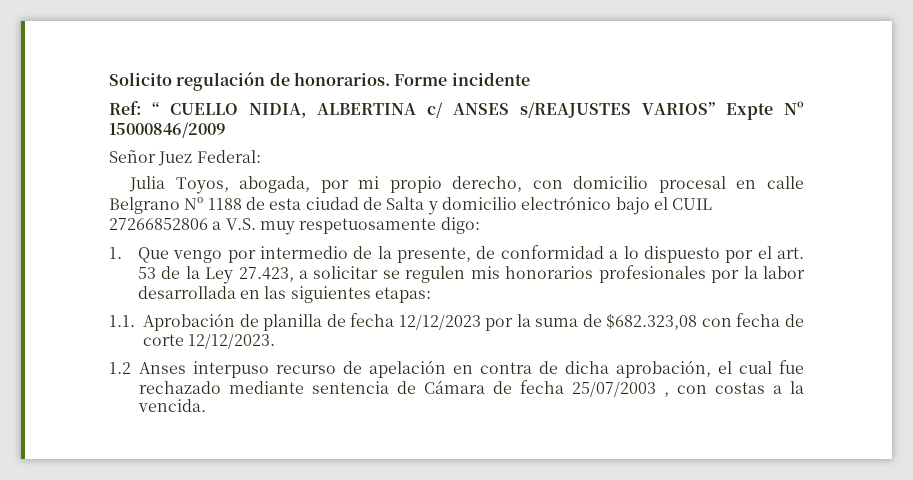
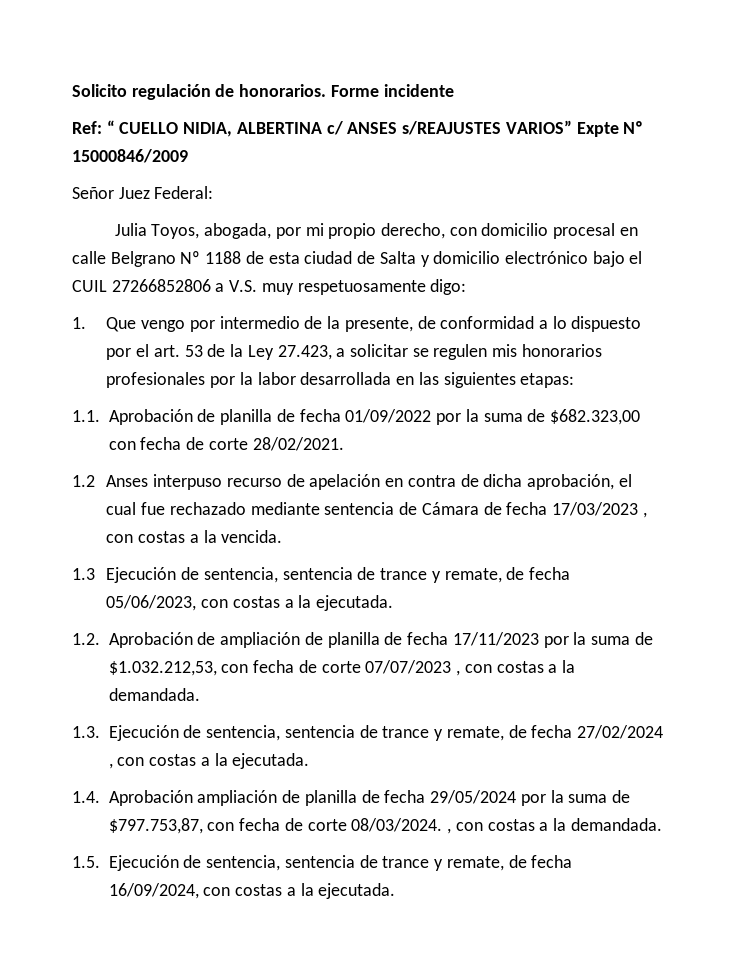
[398,313,805,331] [143,333,276,349] 12/12/2023 por la suma de $682.323,08 con fecha de corte 12/12/2023. -> [345,409,641,425] [108,437,344,451] 01/09/2022 por la suma de $682.323,00 con fecha de corte 28/02/2021.
[572,381,656,397] 25/07/2003 -> [551,502,638,516] 17/03/2023
(206, 405) none -> [72,567,570,583] [106,595,394,611] [72,632,653,648] [108,660,576,676] [108,688,200,701] [72,725,664,741] [108,753,310,769] [72,790,631,806] [108,818,662,834] [72,855,573,871] [108,883,396,899] // 1.3 Ejecución de sentencia, sentencia de trance y remate, de fecha 05/06/2023, con costas a la ejecutada. // 1.2. Aprobación de ampliación de planilla de fecha 17/11/2023 por la suma de $1.032.212,53, con fecha de corte 07/07/2023 , con costas a la demandada. // 1.3. Ejecución de sentencia, sentencia de trance y remate, de fecha 27/02/2024 , con costas a la ejecutada. // 1.4. Aprobación ampliación de planilla de fecha 29/05/2024 por la suma de $797.753,87, con fecha de corte 08/03/2024. , con costas a la demandada. // 1.5. Ejecución de sentencia, sentencia de trance y remate, de fecha 16/09/2024, con costas a la ejecutada.

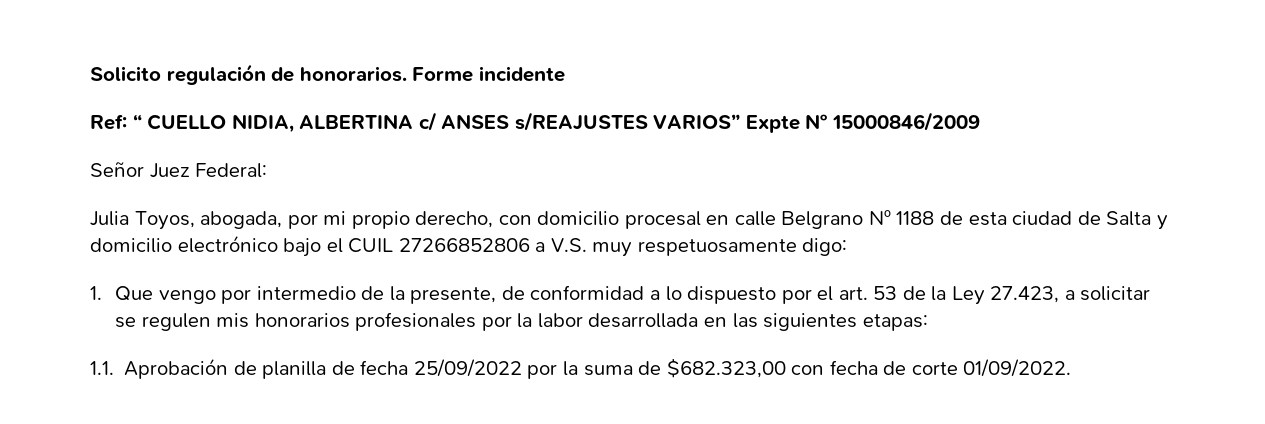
[345,409,432,423] 01/09/2022 -> [413,359,522,377] 25/09/2022
[252,437,344,451] [72,474,632,490] [106,502,647,518] [106,530,283,543] [72,567,570,583] [106,595,394,611] [72,632,653,648] [108,660,576,676] [108,688,200,701] [72,725,664,741] [108,753,310,769] [72,790,631,806] [108,818,662,834] [72,855,573,871] [108,883,396,899] 28/02/2021. // 1.2 Anses interpuso recurso de apelación en contra de dicha aprobación, el cual fue rechazado mediante sentencia de Cámara de fecha 17/03/2023 , con costas a la vencida. // 1.3 Ejecución de sentencia, sentencia de trance y remate, de fecha 05/06/2023, con costas a la ejecutada. // 1.2. Aprobación de ampliación de planilla de fecha 17/11/2023 por la suma de $1.032.212,53, con fecha de corte 07/07/2023 , con costas a la demandada. // 1.3. Ejecución de sentencia, sentencia de trance y remate, de fecha 27/02/2024 , con costas a la ejecutada. // 1.4. Aprobación ampliación de planilla de fecha 29/05/2024 por la suma de $797.753,87, con fecha de corte 08/03/2024. , con costas a la demandada. // 1.5. Ejecución de sentencia, sentencia de trance y remate, de fecha 16/09/2024, con costas a la ejecutada. -> [963,359,1072,377] 01/09/2022.

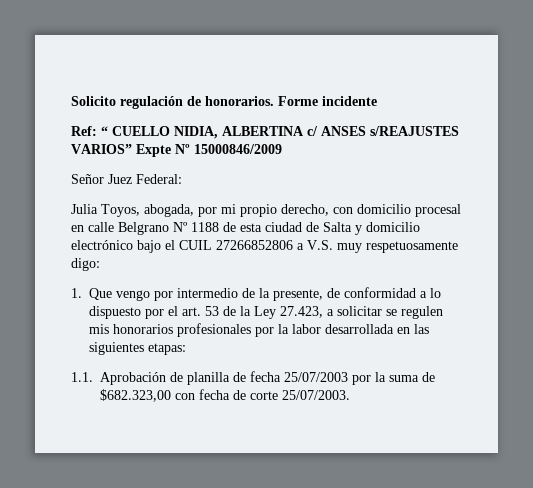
[413,359,522,377] 25/09/2022 -> [284,372,348,382] 25/07/2003
[963,359,1072,377] 01/09/2022. -> [282,390,350,400] 25/07/2003.

